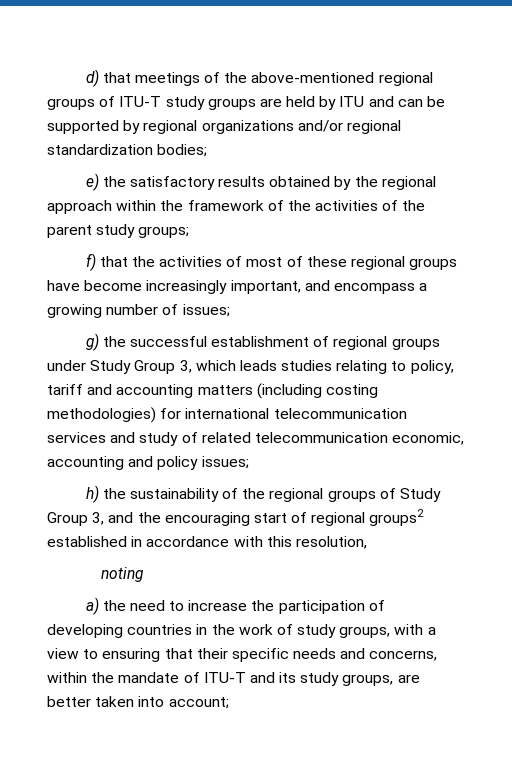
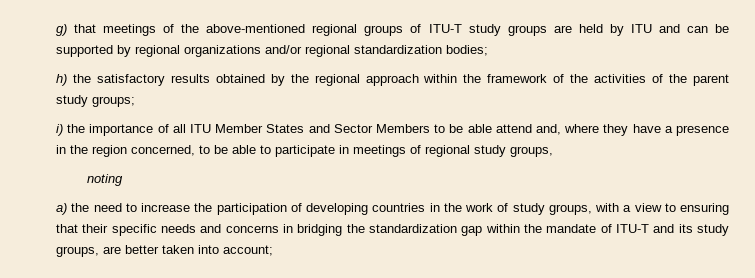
[85,69,99,87] d) -> [56,24,67,36] g)
[85,173,99,191] e) -> [56,74,67,86] h)
[85,253,458,271] [47,280,428,294] [47,304,230,318] [85,333,440,351] [47,360,454,374] [47,383,378,399] [47,407,407,423] [47,432,465,446] [47,456,249,470] [85,485,442,503] [47,509,425,526] [47,536,367,549] f) that the activities of most of these regional groups have become increasingly important, and encompass a growing number of issues; // g) the successful establishment of regional groups under Study Group 3, which leads studies relating to policy, tariff and accounting matters (including costing methodologies) for international telecommunication services and study of related telecommunication economic, accounting and policy issues; // h) the sustainability of the regional groups of Study Group 3, and the encouraging start of regional groups2 established in accordance with this resolution, -> [56,124,729,136] [56,145,553,157] i) the importance of all ITU Member States and Sector Members to be able attend and, where they have a presence in the region concerned, to be able to participate in meetings of regional study groups,
[369,650,438,661] concerns, -> [225,224,483,236] concerns in bridging the standardization gap

